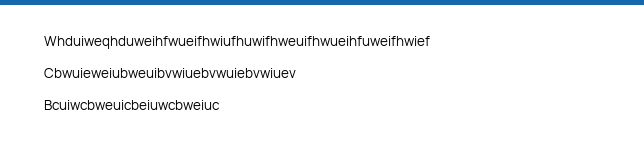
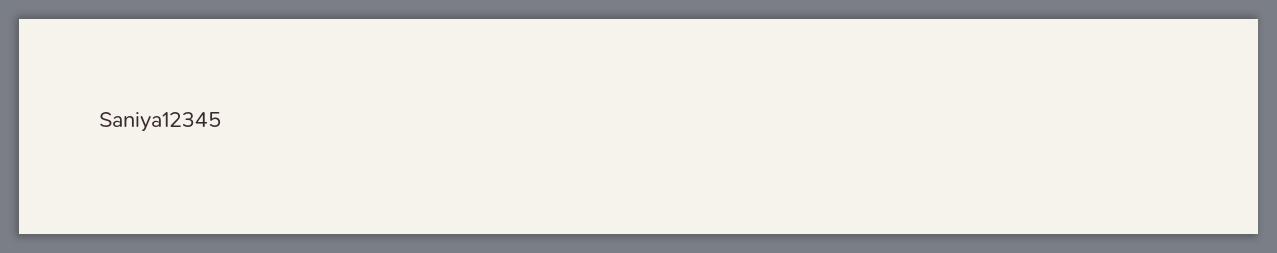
[44,36,430,49] [44,68,296,78] [44,100,220,110] Whduiweqhduweihfwueifhwiufhuwifhweuifhwueihfuweifhwief // Cbwuieweiubweuibvwiuebvwuiebvwiuev // Bcuiwcbweuicbeiuwcbweiuc -> [99,112,221,132] Saniya12345

